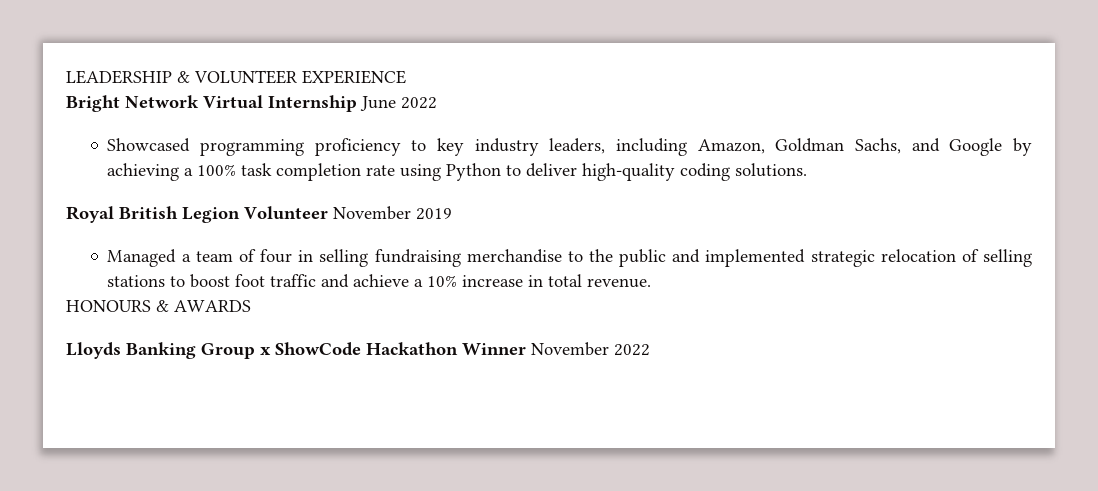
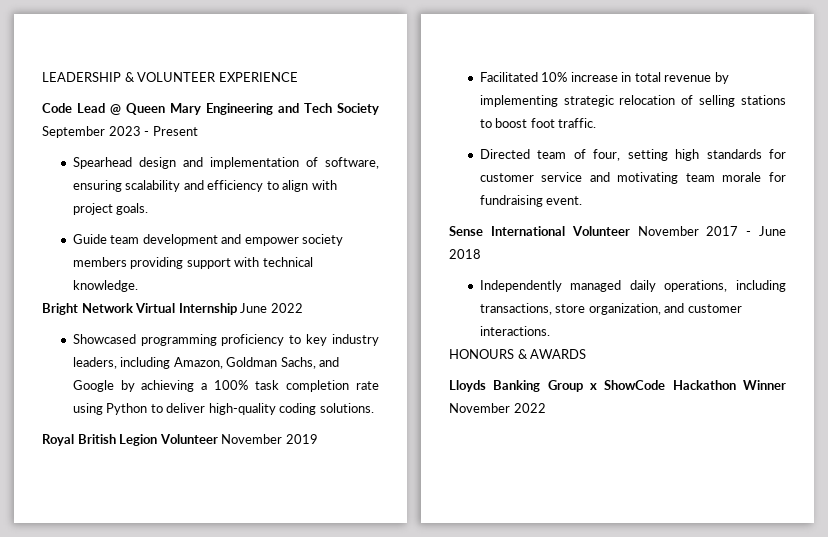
(406, 77) none -> [42,103,379,115] [42,126,198,138] [72,157,379,169] [72,180,337,192] [72,203,149,215] [72,234,344,246] [72,257,313,269] [72,280,138,292] // Code Lead @ Queen Mary Engineering and Tech Society September 2023 - Present // Spearhead design and implementation of software, ensuring scalability and efficiency to align with project goals. // Guide team development and empower society members providing support with technical knowledge.
[107,249,806,267] Managed a team of four in selling fundraising merchandise to the public and implemented -> [479,72,729,84] [479,95,558,107] Facilitated 10% increase in total revenue by implementing
[270,274,652,288] traffic and achieve a 10% increase in total revenue. -> [558,118,597,128] [479,149,786,161] [479,172,786,184] [479,195,583,207] [449,226,786,236] [449,249,481,259] [479,280,786,292] [479,303,742,315] [479,326,550,336] traffic. // Directed team of four, setting high standards for customer service and motivating team morale for fundraising event. // Sense International Volunteer November 2017 - June 2018 // Independently managed daily operations, including transactions, store organization, and customer interactions.

